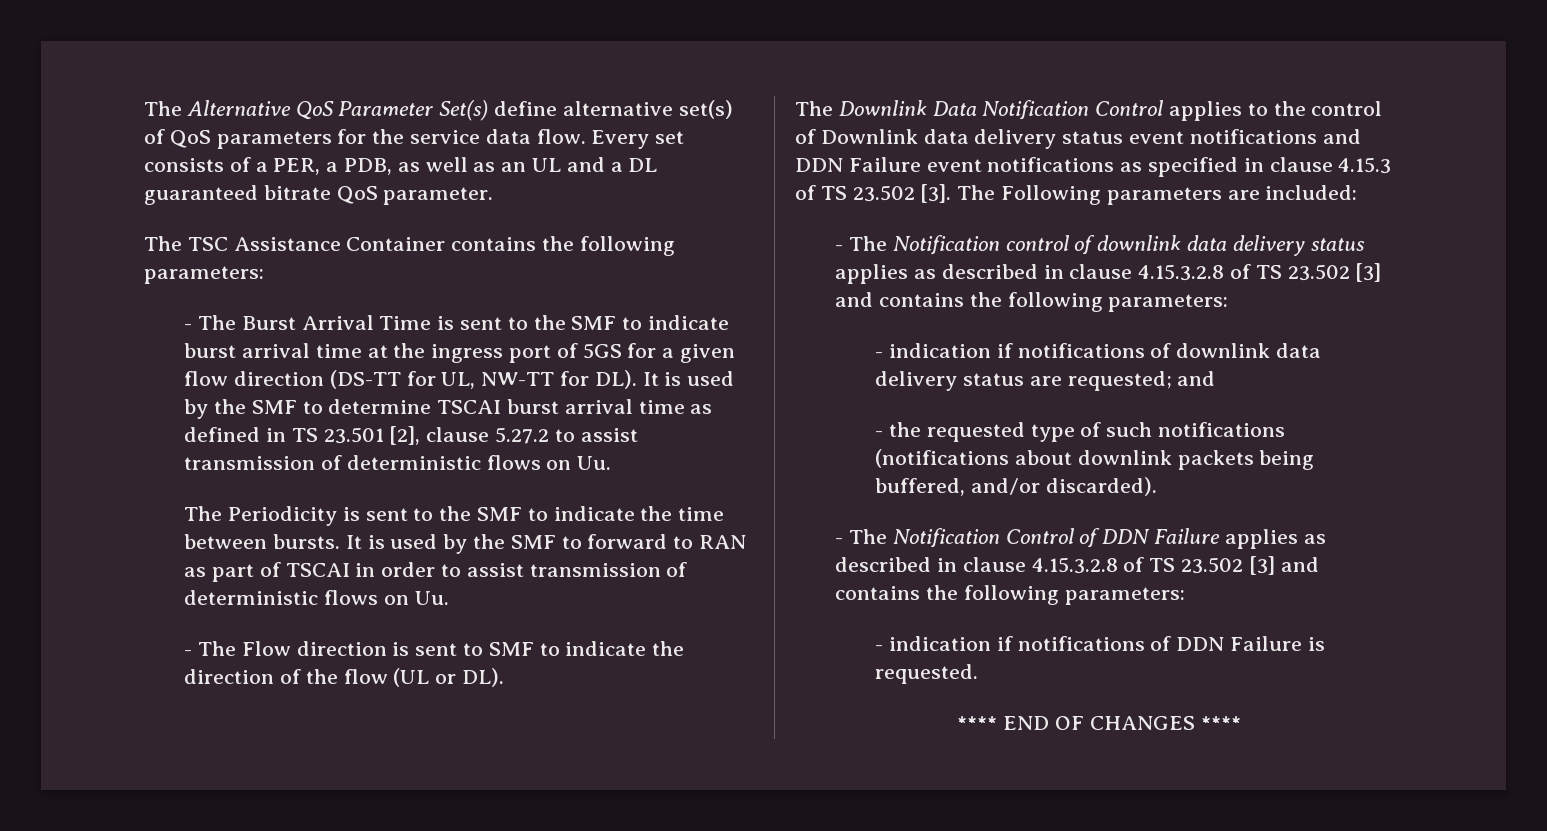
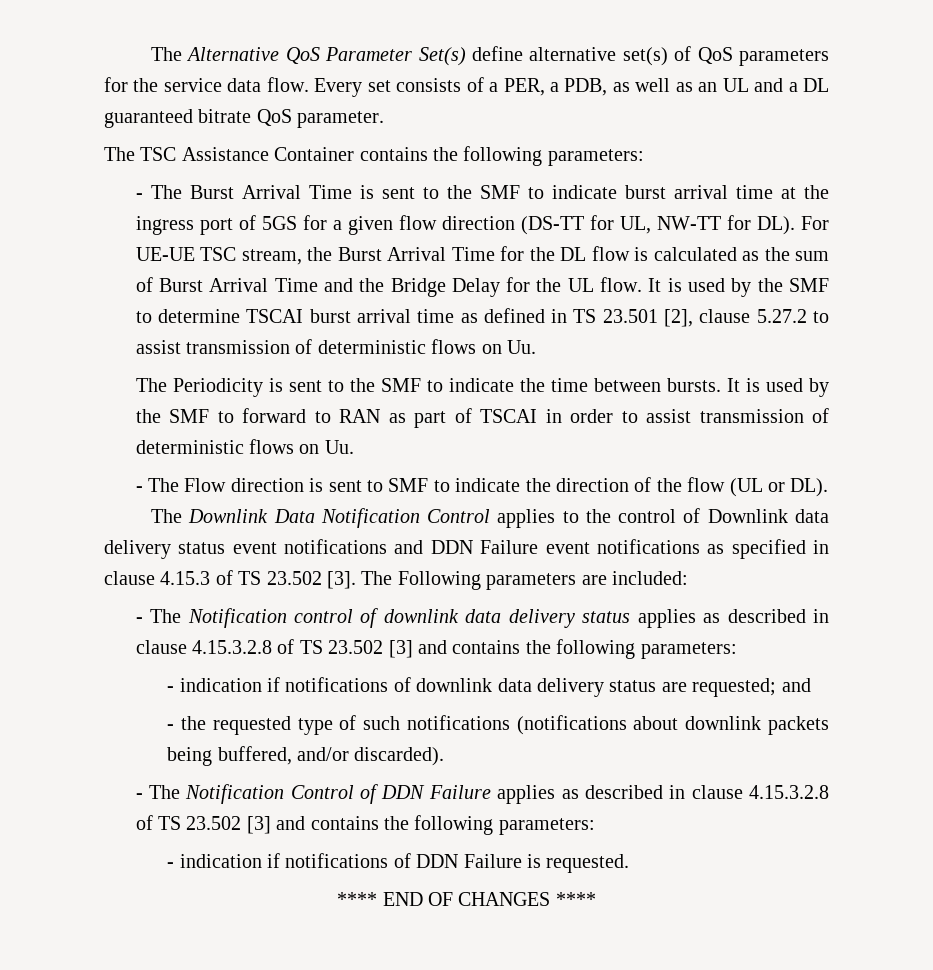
(637, 379) none -> [801,216,829,230] [135,246,830,265] [135,277,643,297] For UE-UE TSC stream, the Burst Arrival Time for the DL flow is calculated as the sum of Burst Arrival Time and the Bridge Delay for the UL flow.

